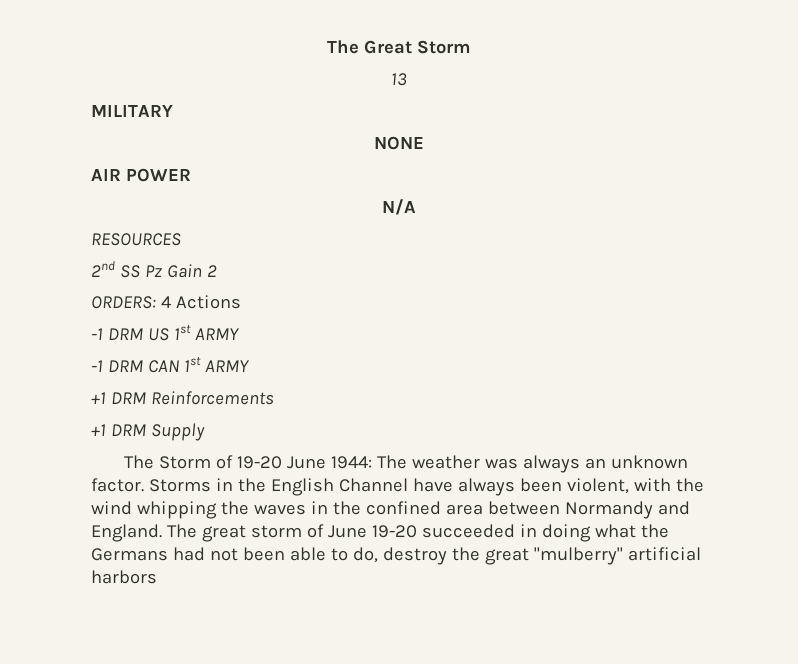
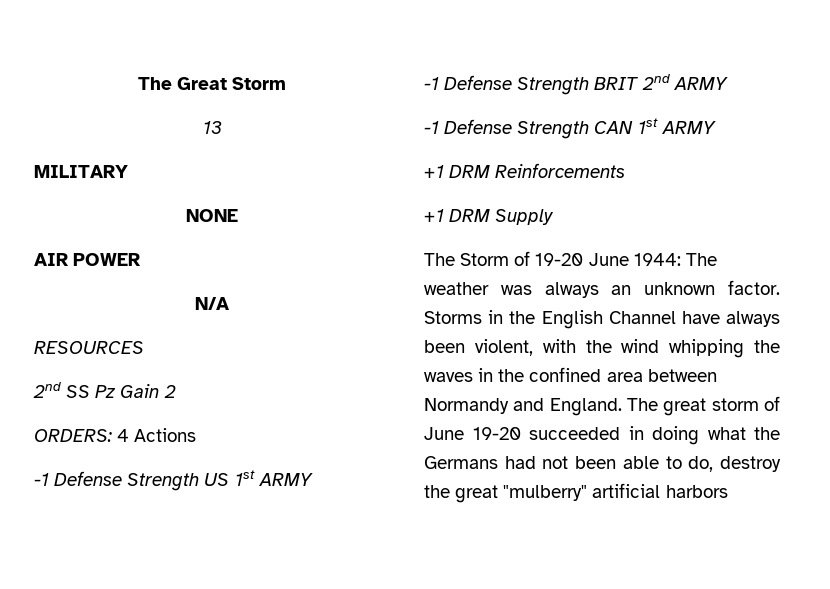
[107,328,143,340] DRM -> [54,471,200,491] Defense Strength
[107,360,143,372] DRM -> [444,74,728,95] [424,119,590,139] Defense Strength BRIT 2nd ARMY // -1 Defense Strength

